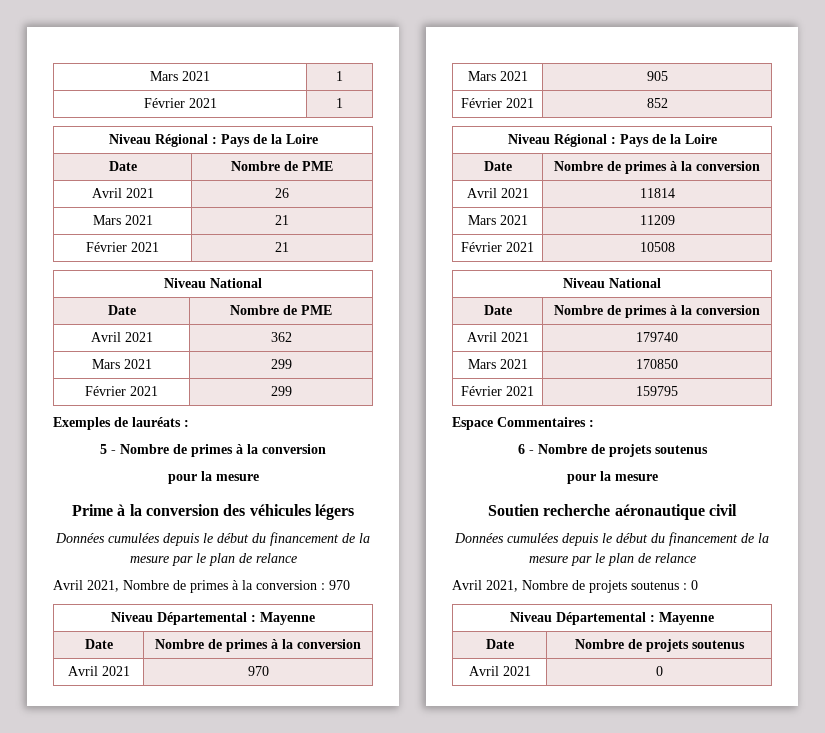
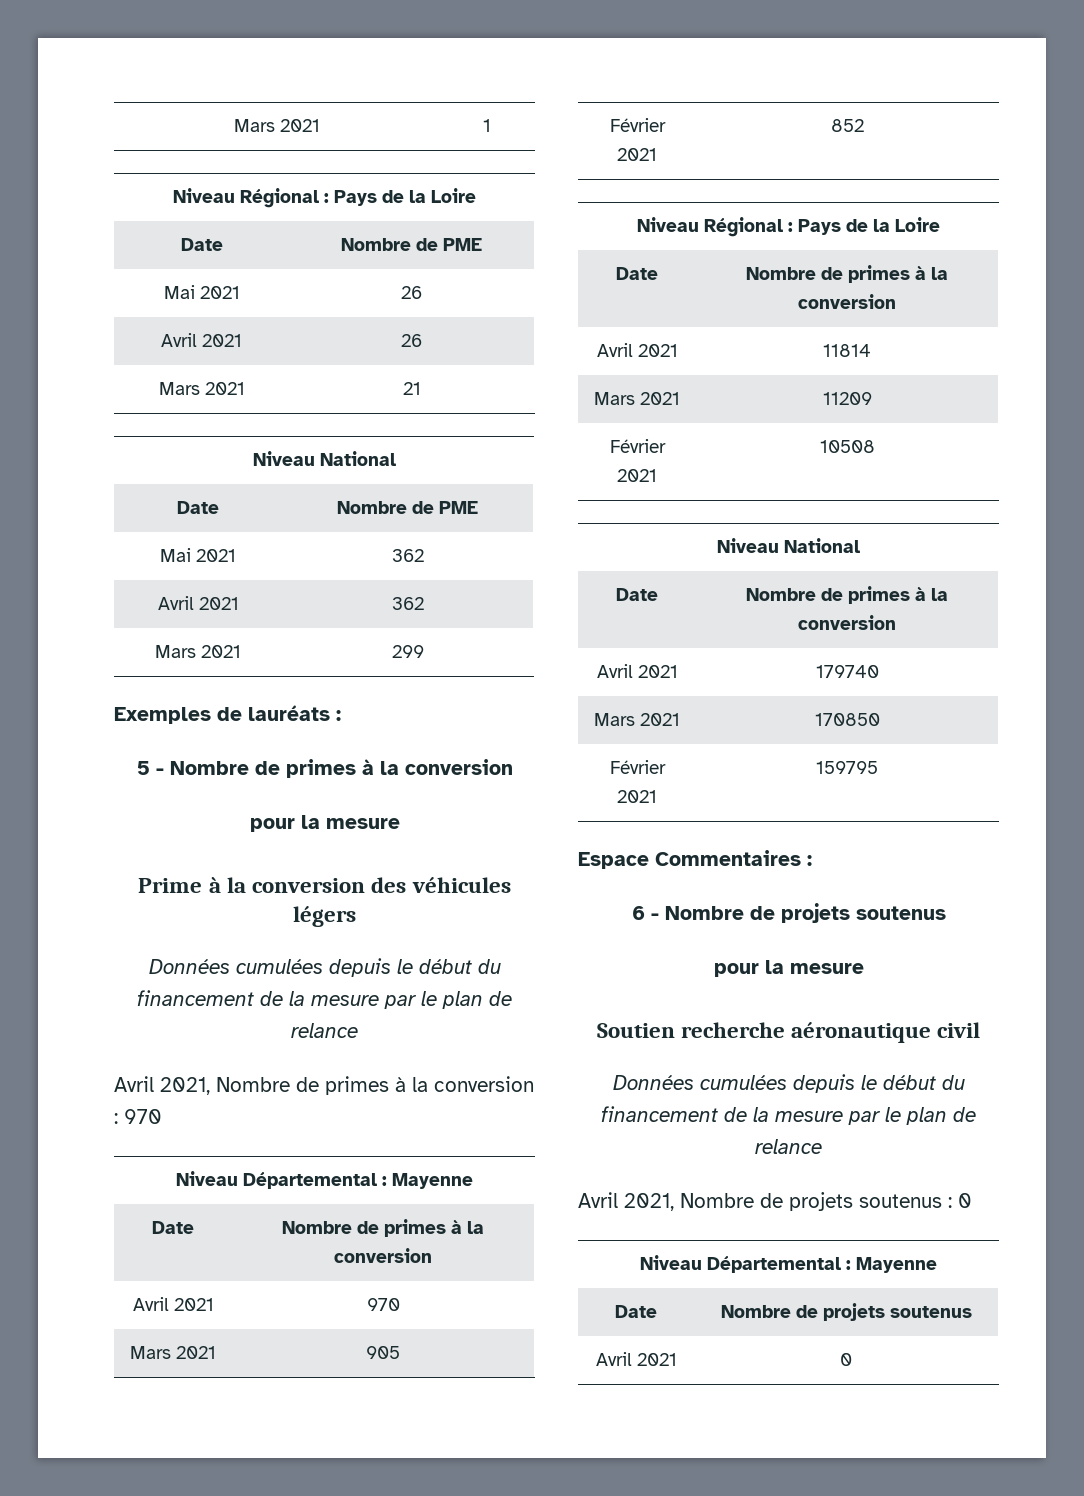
[143,98,217,108] [336,98,343,108] // Février 2021 | 1 -> (491, 125) none
(333, 166) none -> [163,285,240,299] [401,286,422,299] // Mai 2021 | 26
[86,242,159,252] [275,242,289,252] // Février 2021 | 21 -> (421, 388) none
(332, 310) none -> [160,548,236,562] [391,549,424,562] // Mai 2021 | 362
[85,386,158,396] [270,386,292,396] // Février 2021 | 299 -> (424, 651) none

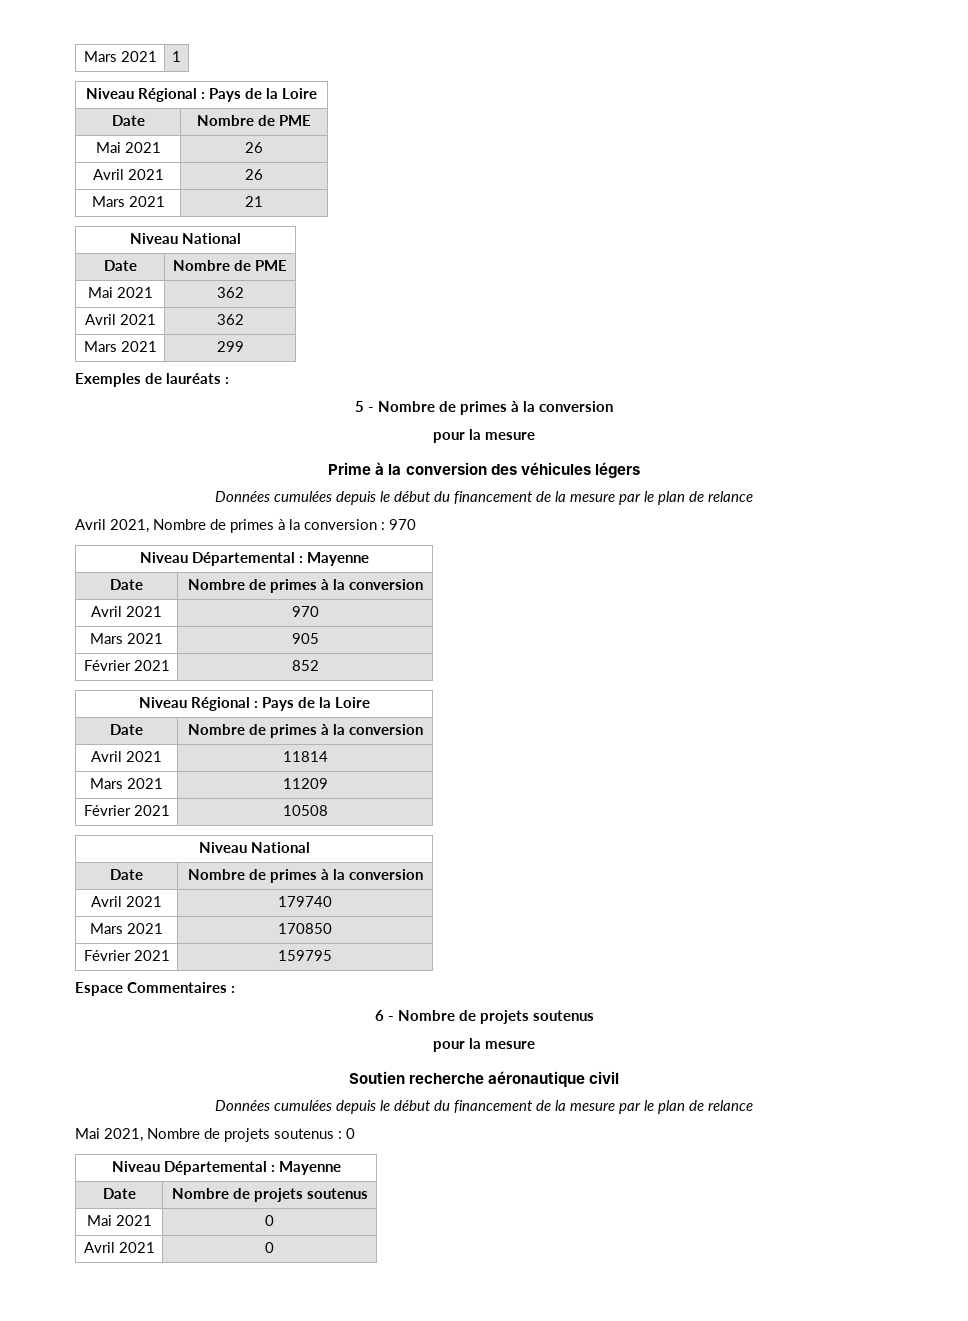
[578,1192,618,1208] Avril -> [75,1128,100,1139] Mai
(972, 1312) none -> [86,1215,152,1226] [265,1215,274,1226] // Mai 2021 | 0

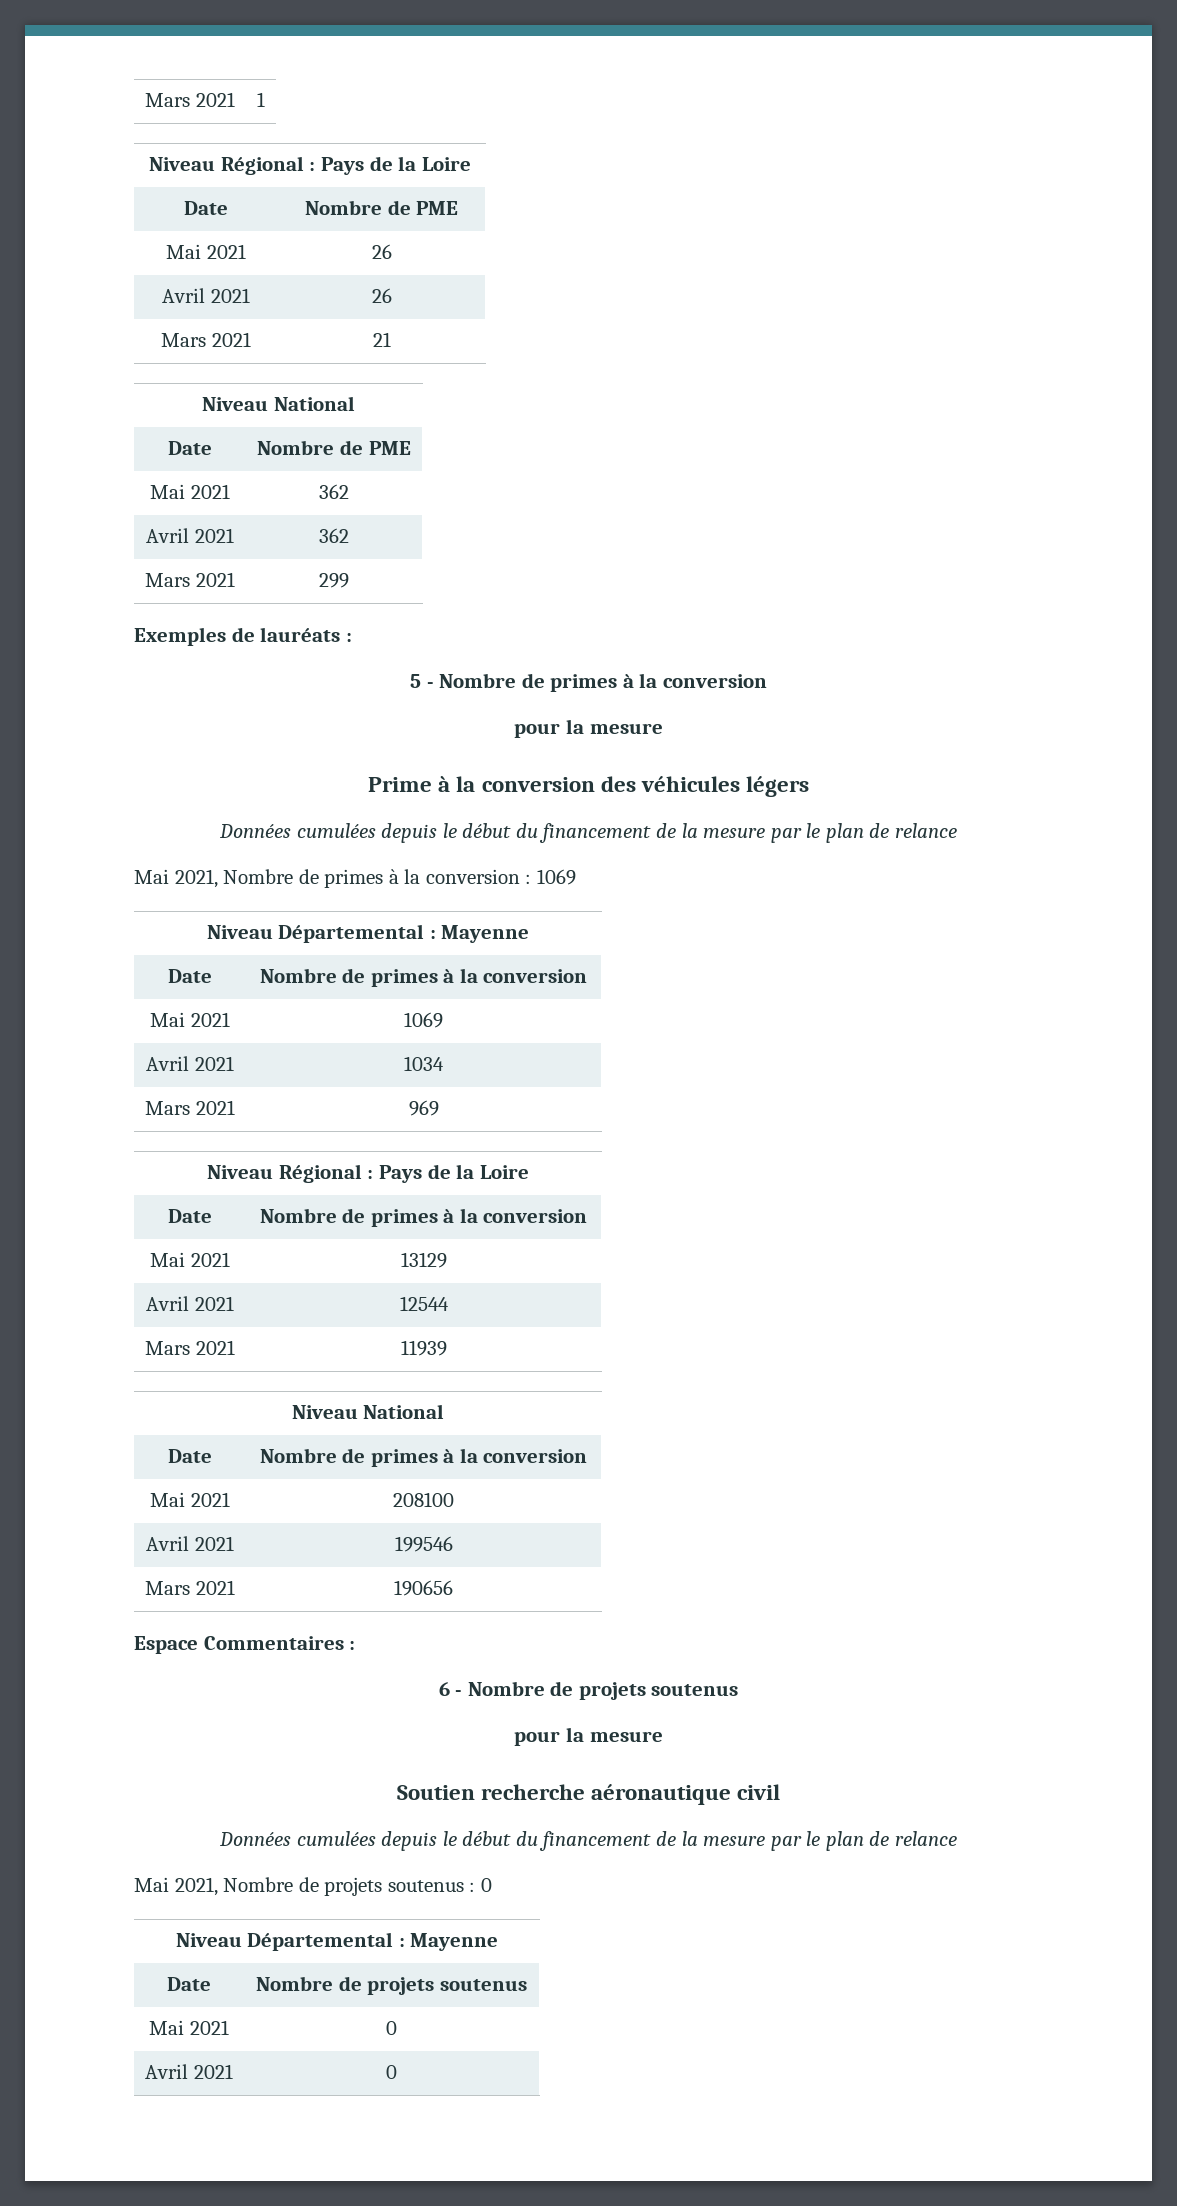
[75,519,106,530] Avril -> [134,869,169,884] Mai
[389,519,416,530] 970 -> [536,869,576,885] 1069
[91,606,162,617] [291,606,319,617] [90,633,163,644] [291,633,319,644] [83,660,170,671] [291,660,319,671] // Avril 2021 | 970 // Mars 2021 | 905 // Février 2021 | 852 -> [150,1012,230,1027] [404,1012,443,1028] [146,1056,234,1071] [404,1056,444,1071] [145,1100,235,1115] [408,1100,439,1116] // Mai 2021 | 1069 // Avril 2021 | 1034 // Mars 2021 | 969
[91,751,162,762] [282,751,328,762] [90,778,163,789] [282,778,328,789] [83,805,170,816] [282,805,328,816] // Avril 2021 | 11814 // Mars 2021 | 11209 // Février 2021 | 10508 -> [150,1252,230,1267] [400,1252,447,1268] [146,1296,234,1311] [399,1296,449,1311] [145,1340,235,1355] [400,1340,447,1356] // Mai 2021 | 13129 // Avril 2021 | 12544 // Mars 2021 | 11939
[91,896,162,907] [278,896,332,907] [90,923,163,934] [278,923,332,934] [83,950,170,961] [278,950,332,961] // Avril 2021 | 179740 // Mars 2021 | 170850 // Février 2021 | 159795 -> [150,1492,230,1507] [393,1492,454,1507] [146,1536,234,1551] [394,1536,453,1552] [145,1580,235,1595] [394,1580,453,1596] // Mai 2021 | 208100 // Avril 2021 | 199546 // Mars 2021 | 190656

